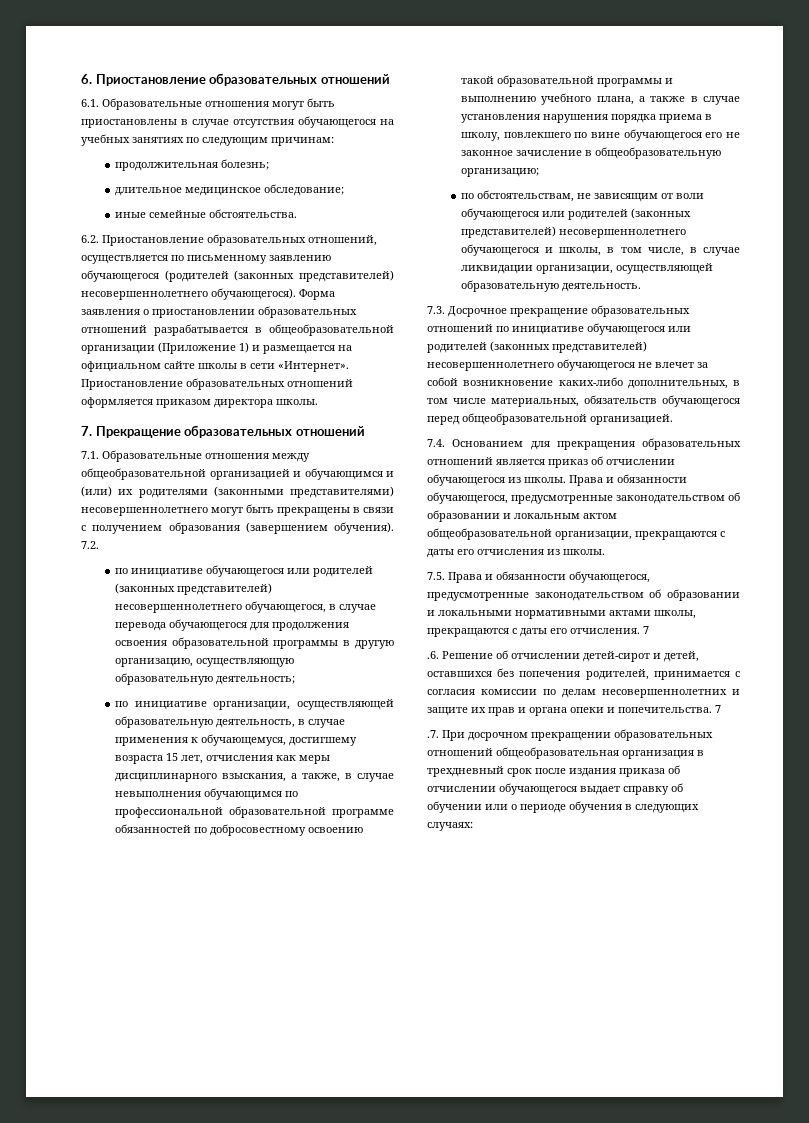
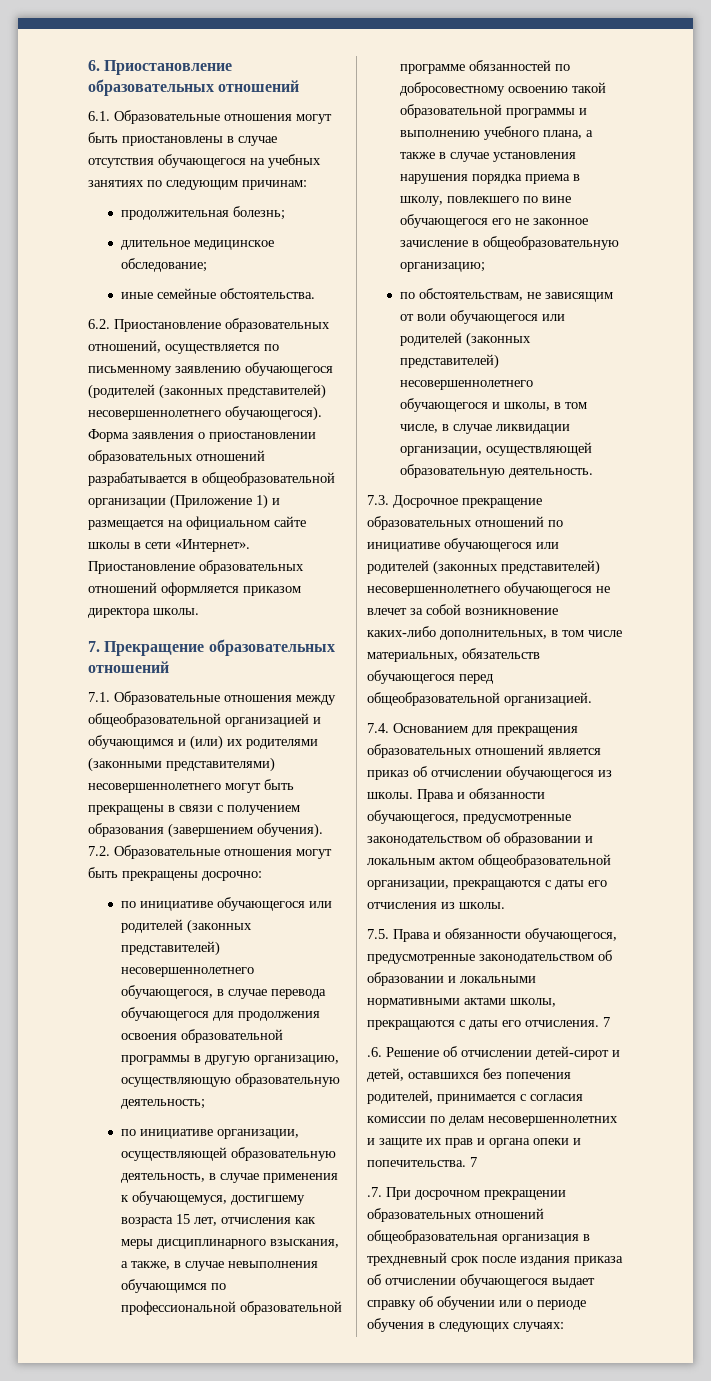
(99, 545) none -> [114,845,332,859] [88,867,262,881] Образовательные отношения могут быть прекращены досрочно:

